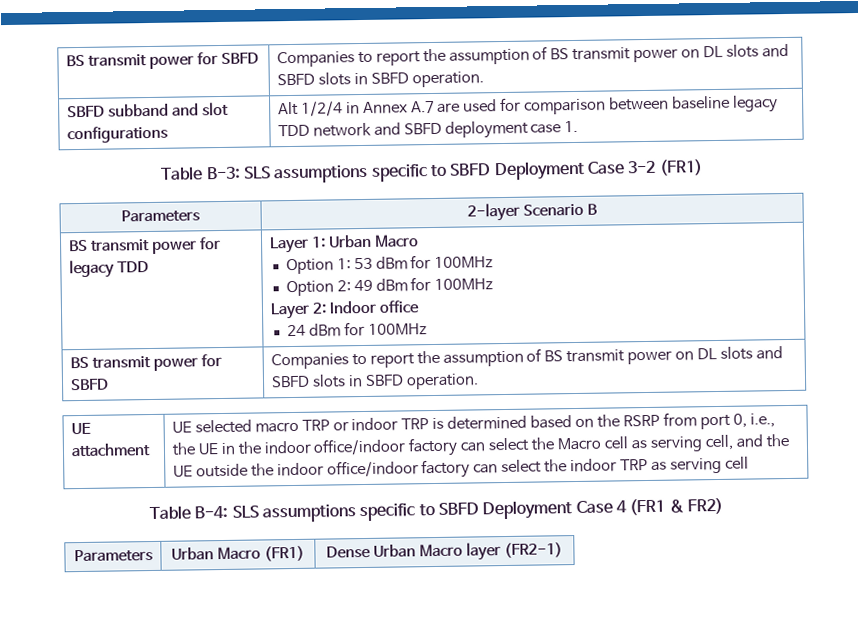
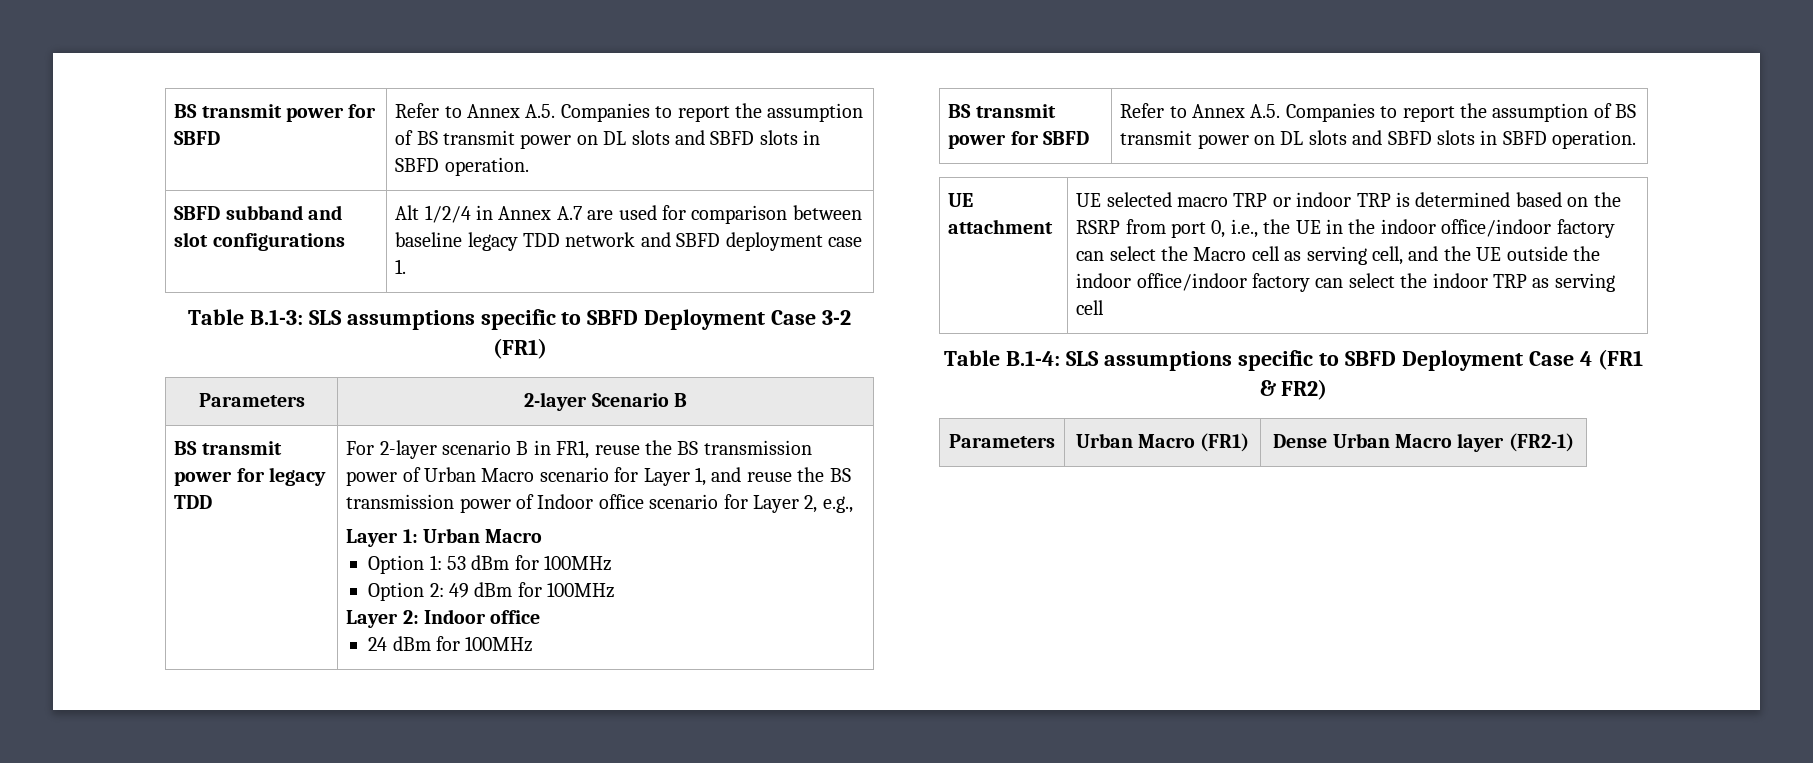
[65,52,259,70] BS transmit power for SBFD | -> [174,104,377,122] [174,131,221,145] [395,103,556,118] BS transmit power for SBFD | Refer to Annex A.5.
[205,166,241,180] B-3: -> [249,309,303,325] B.1-3:
(149, 267) none -> [346,440,812,459] [346,467,851,486] [346,494,853,513] For 2-layer scenario B in FR1, reuse the BS transmission power of Urban Macro scenario for Layer 1, and reuse the BS transmission power of Indoor office scenario for Layer 2, e.g., //
(109, 384) none -> [1120,103,1281,118] Refer to Annex A.5.
[194,505,229,519] B-4: -> [1006,350,1061,366] B.1-4:

